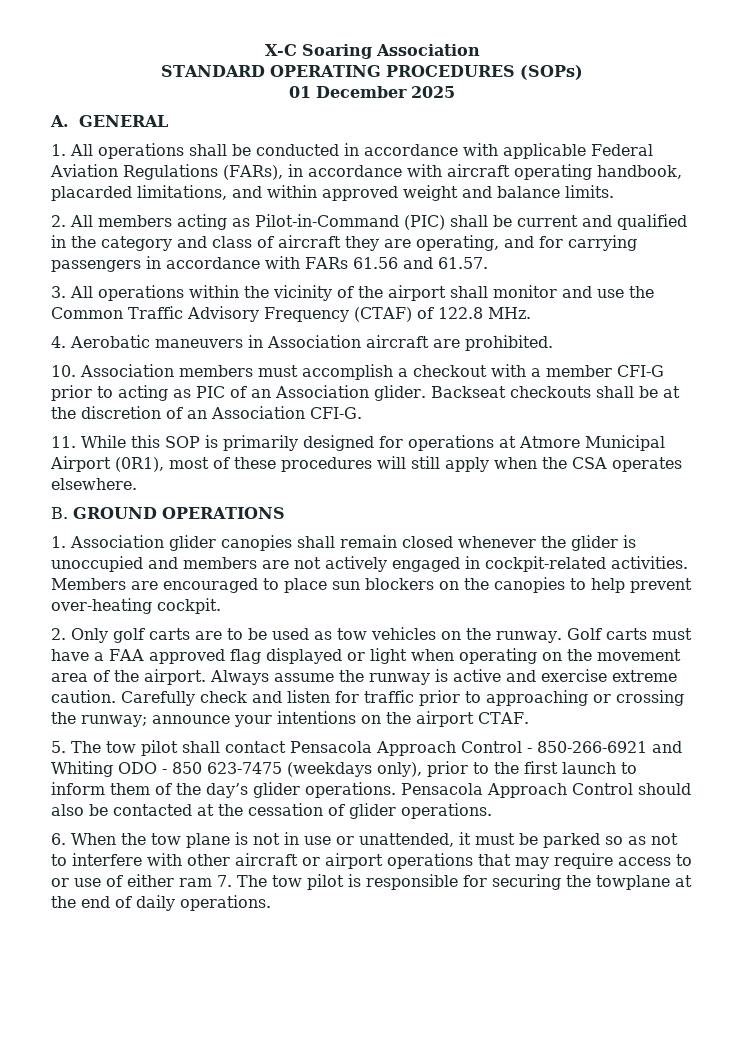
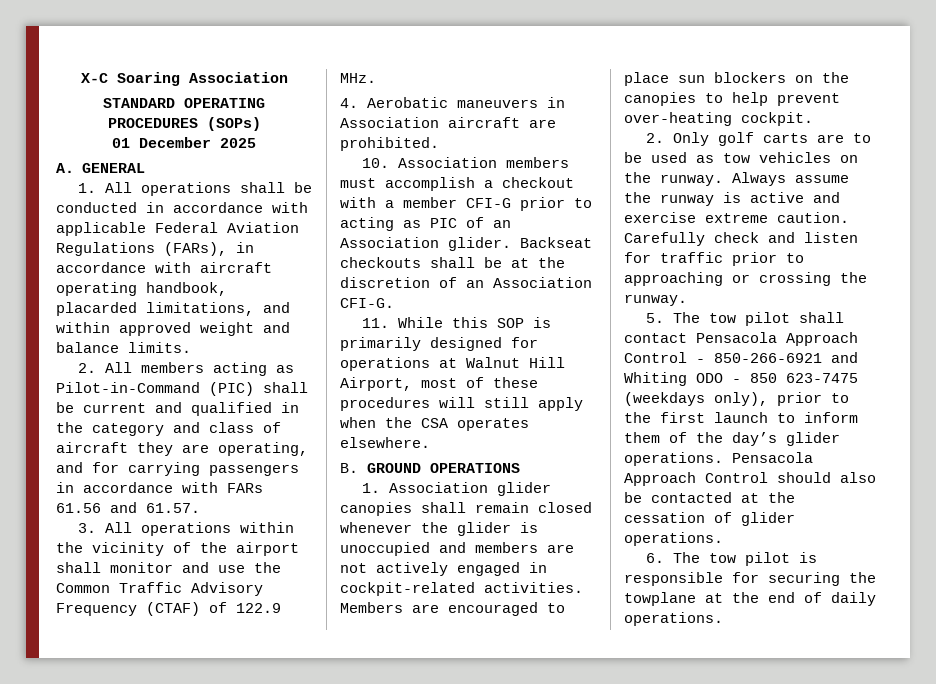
[437,307,483,319] 122.8 -> [236,603,281,613] 122.9
[519,435,665,451] [50,456,164,472] Atmore Municipal Airport (0R1), -> [466,357,565,368] [340,377,412,391] Walnut Hill Airport,
[566,628,692,640] [51,648,681,664] [51,669,206,685] Golf carts must have a FAA approved flag displayed or light when operating on the movement area of the airport. -> (723, 180) none
[81,711,529,727] runway; announce your intentions on the airport CTAF. -> [624,294,687,306] runway.
[71,832,678,848] [51,853,692,869] [51,874,232,887] When the tow plane is not in use or unattended, it must be parked so as not to interfere with other aircraft or airport operations that may require access to or use of either ram 7. -> (664, 558) none

